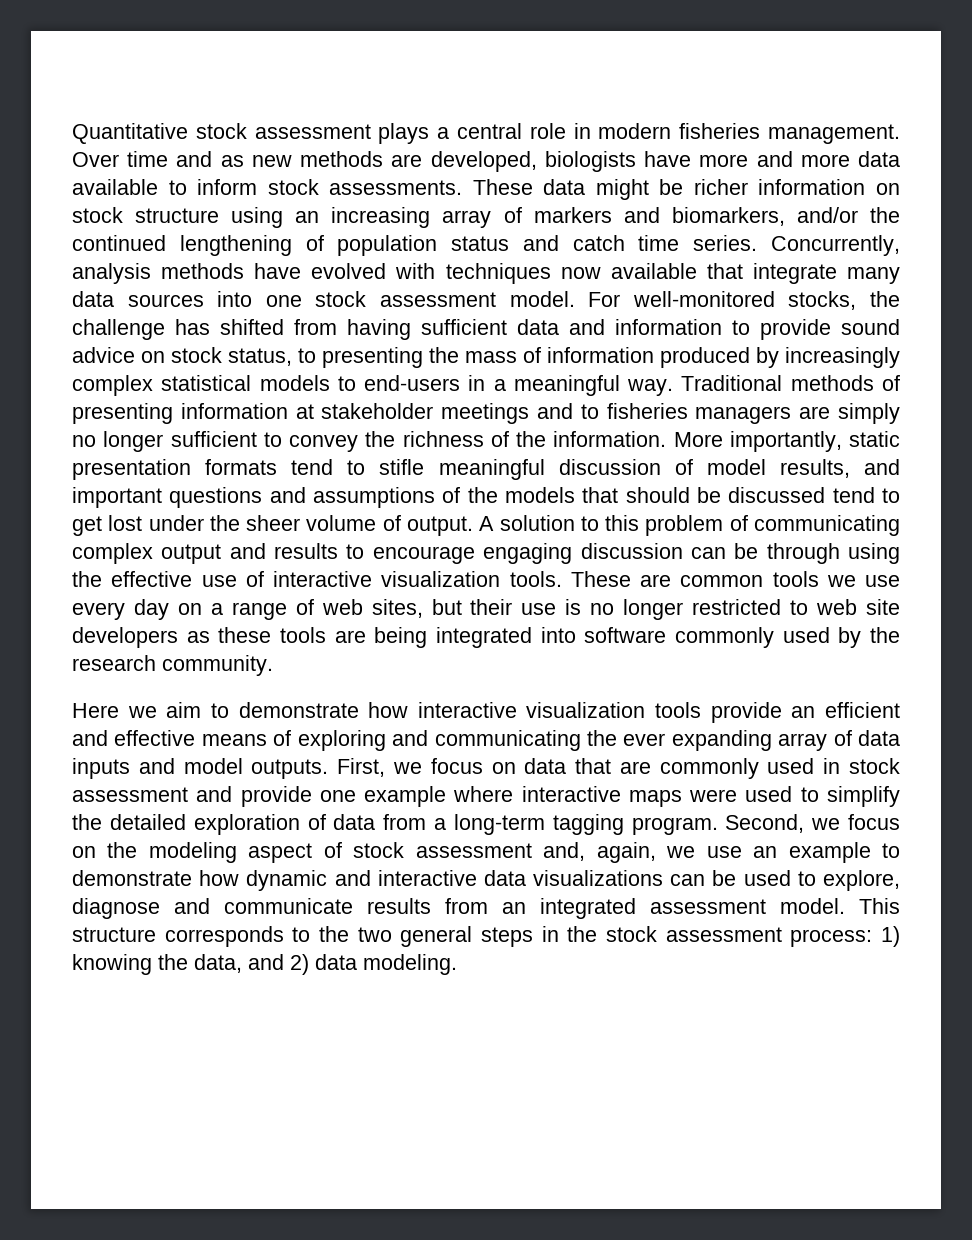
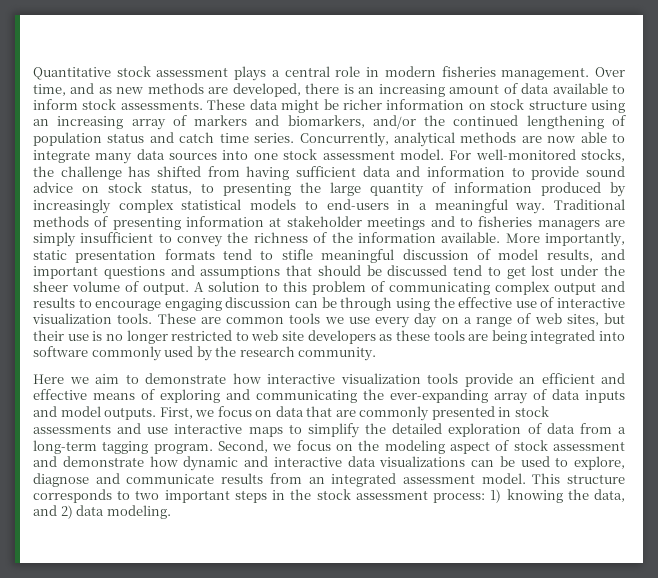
[127,151,169,167] time -> [33,84,66,96] time,
[544,151,850,172] biologists have more and more -> [305,83,518,97] there is an increasing amount of
[72,263,743,284] analysis methods have evolved with techniques now available that -> [393,132,625,147] analytical methods are now able to
[465,351,517,363] mass -> [330,182,424,197] large quantity
[72,431,257,452] no longer sufficient -> [80,232,154,243] insufficient
[553,431,667,447] information. -> [357,232,501,243] information available.
[442,487,575,503] of the models -> (281, 272) none
[623,730,772,751] ever expanding -> [390,389,488,403] ever-expanding
[767,758,815,774] used -> [431,406,495,420] presented
[72,786,793,807] assessment and provide one example where interactive maps were used -> [33,423,283,437] assessments and use interactive maps
[543,842,900,863] and, again, we use an example to -> [33,456,57,467] and
[319,926,473,947] the two general -> [135,490,230,503] two important

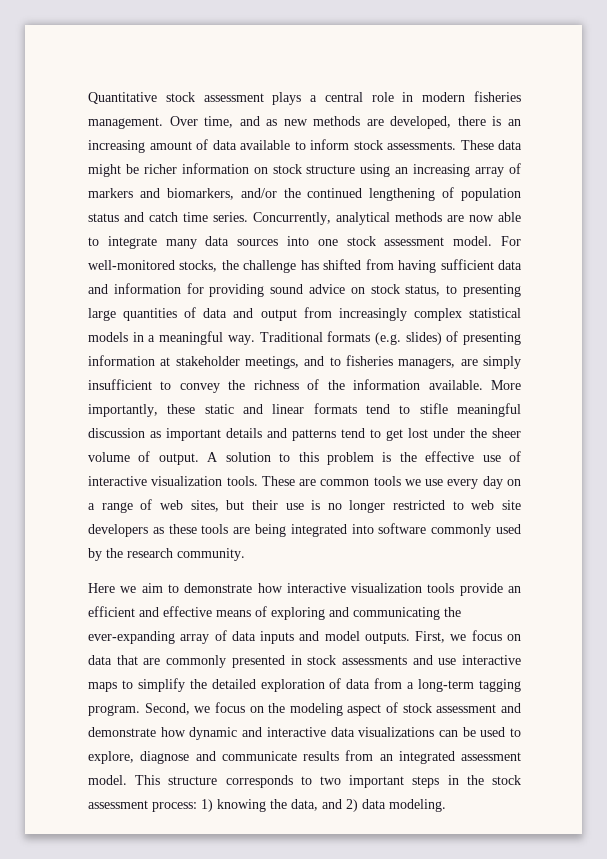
[511,166,580,180] to provide -> [186,283,265,297] for providing
[300,182,626,197] the large quantity of information produced by -> [88,307,332,321] large quantities of data and output from
[304,199,389,210] to end-users -> (128, 337) none
[33,216,89,227] methods -> [327,331,442,345] formats (e.g. slides)
[367,217,426,230] meetings -> [245,356,299,369] meetings,
[537,220,600,230] managers -> [398,358,456,369] managers,
[33,250,157,263] static presentation -> [167,404,305,414] these static and linear
[476,249,626,262] [33,265,448,279] of model results, and important questions and assumptions that should be discussed -> [150,428,336,441] as important details and patterns
[371,281,625,295] [33,297,430,311] of communicating complex output and results to encourage engaging discussion can be through using -> [382,452,392,462] is

